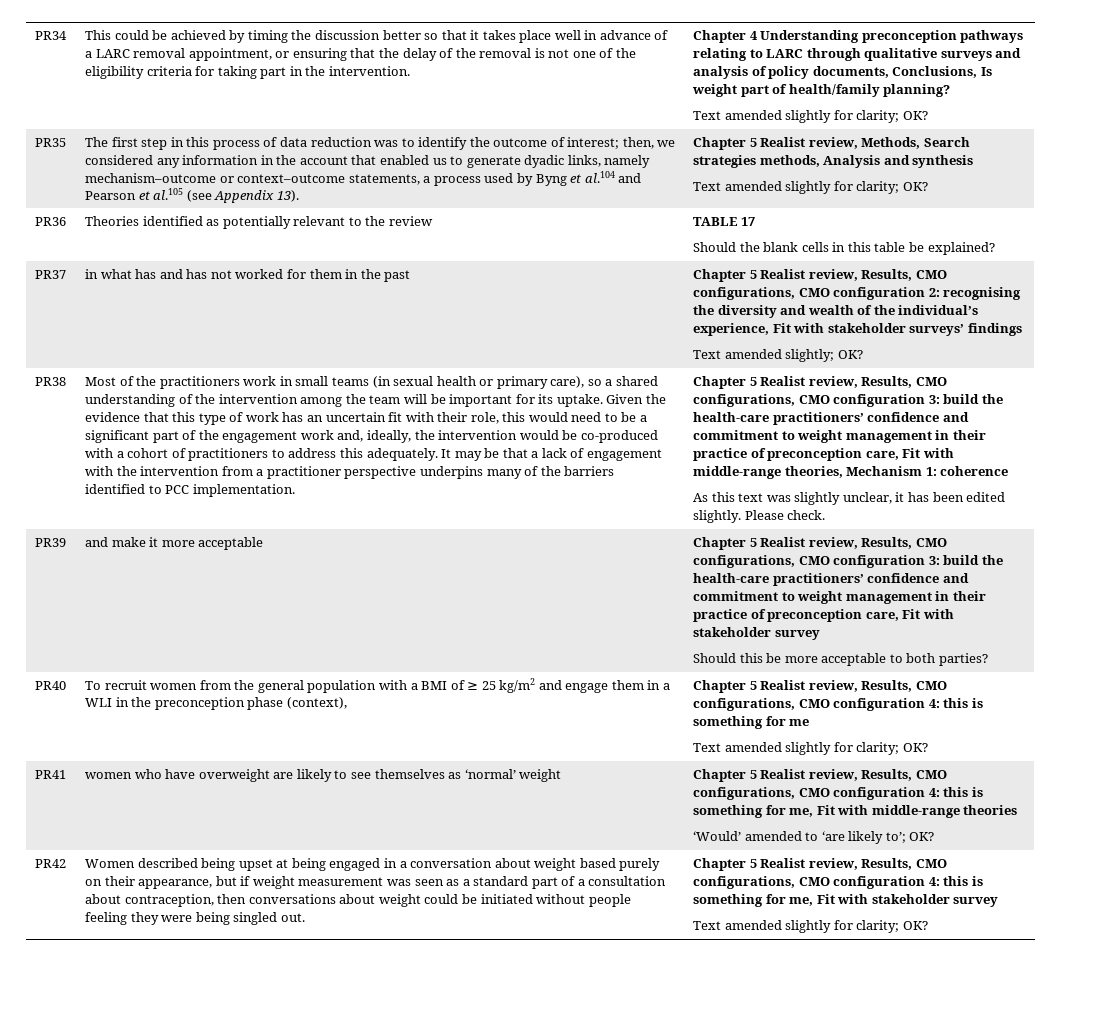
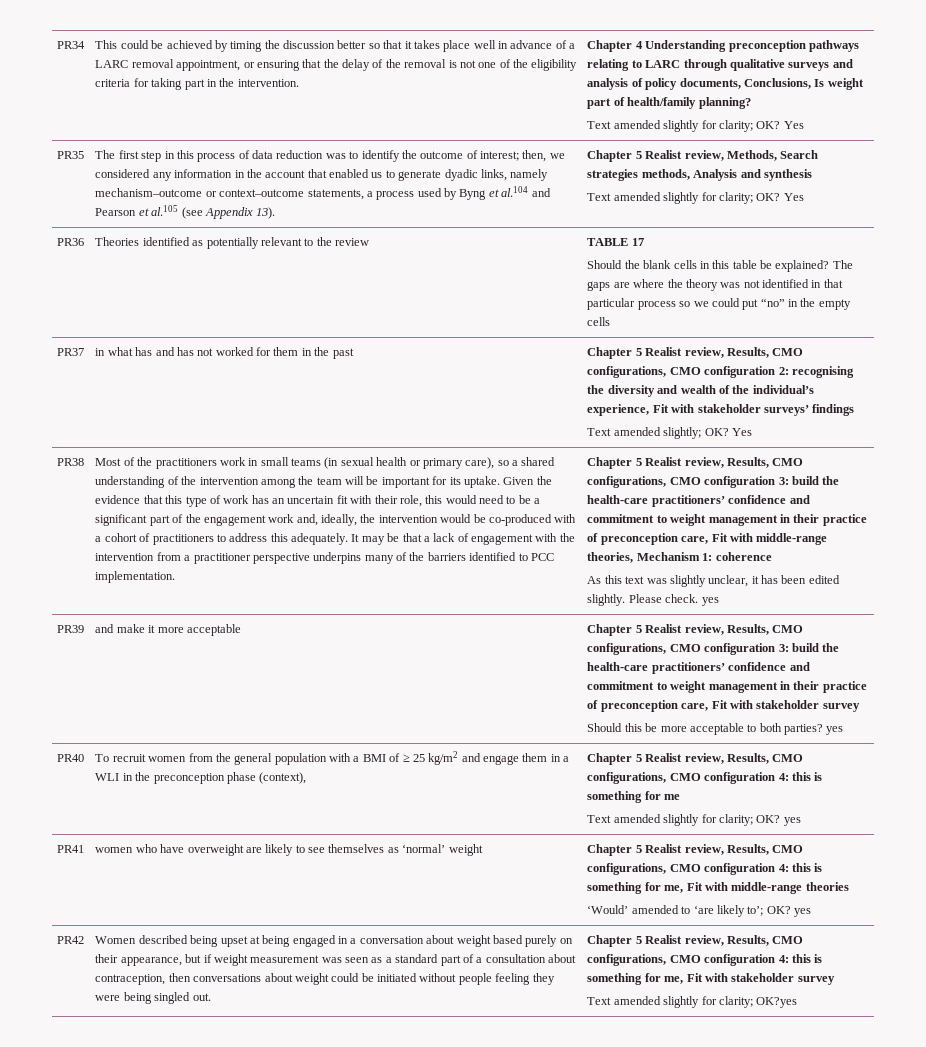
(928, 115) none -> [783,121,804,129] Yes
(928, 186) none -> [783,193,804,201] Yes
(995, 248) none -> [832,260,853,269] [587,279,843,291] [587,298,851,310] [587,317,611,326] The gaps are where the theory was not identified in that particular process so we could put “no” in the empty cells
(863, 354) none -> [731,428,752,436] Yes
(826, 515) none -> [701,597,719,606] yes
(988, 659) none -> [826,726,844,735] yes
(928, 747) none -> [783,817,801,826] yes
(935, 836) none -> [793,908,811,917] yes
[902,921,928,930] OK? -> [756,997,798,1008] OK?yes

